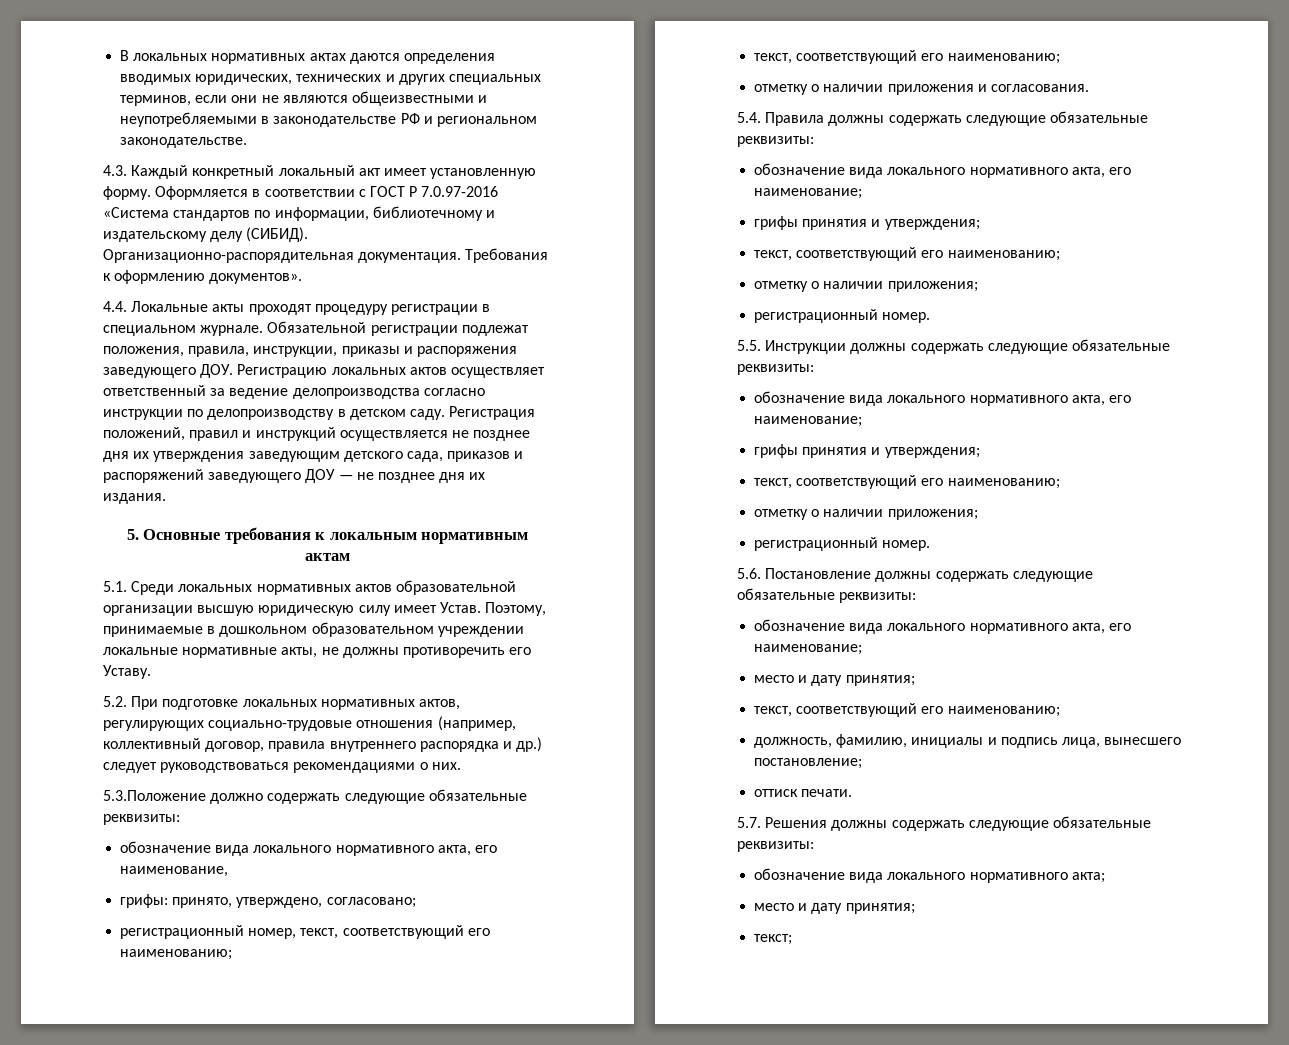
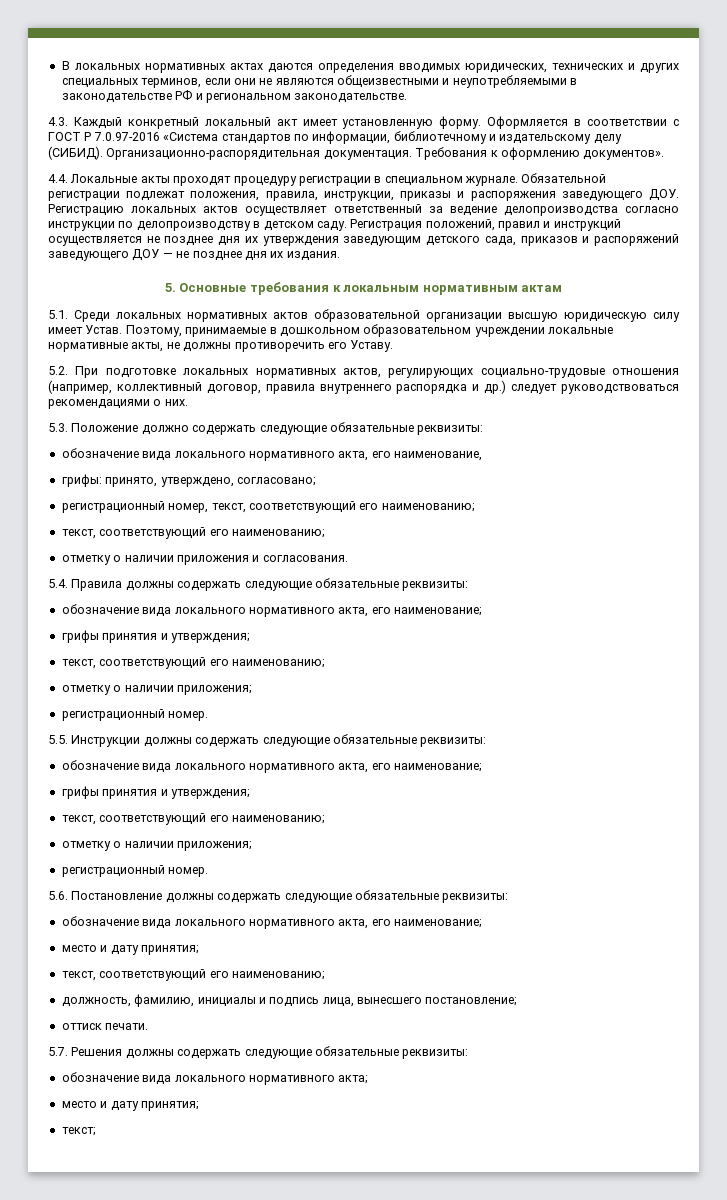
[103,790,206,801] 5.3.Положение -> [48,423,139,432] 5.3. Положение

